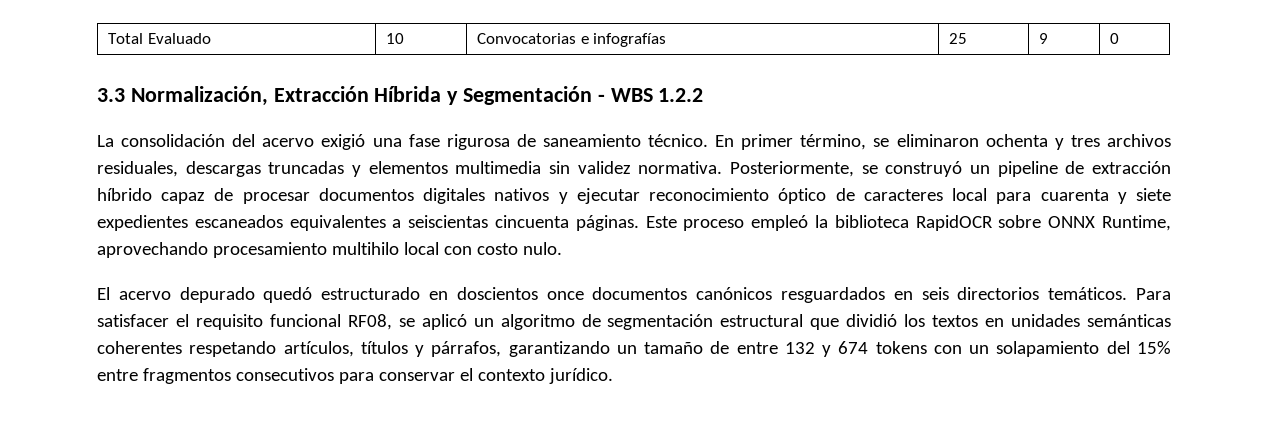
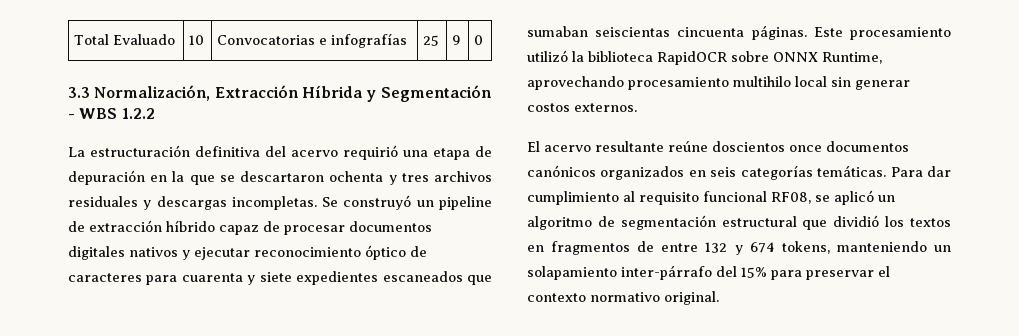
[121,134,1171,150] [97,161,878,177] consolidación del acervo exigió una fase rigurosa de saneamiento técnico. En primer término, se eliminaron ochenta y tres archivos residuales, descargas truncadas y elementos multimedia sin validez normativa. Posteriormente, se -> [90,145,492,160] [68,170,493,185] [68,196,339,210] estructuración definitiva del acervo requirió una etapa de depuración en la que se descartaron ochenta y tres archivos residuales y descargas incompletas. Se
[952,188,988,201] local -> (142, 277) none
[289,215,402,231] equivalentes a -> [467,275,492,285] [527,26,588,37] que sumaban
[683,215,809,231] proceso empleó -> [850,27,951,40] [527,50,568,62] procesamiento utilizó
[443,242,562,255] [97,287,448,303] con costo nulo. // El acervo depurado quedó estructurado en -> [831,77,910,90] [527,103,637,112] [527,141,708,152] sin generar costos externos. // El acervo resultante reúne
[780,287,885,303] resguardados -> [600,166,685,180] organizados
[957,287,1171,300] [97,314,189,327] directorios temáticos. Para satisfacer el -> [740,165,951,180] [527,191,635,205] categorías temáticas. Para dar cumplimiento al
[1011,314,1171,327] [97,341,704,357] unidades semánticas coherentes respetando artículos, títulos y párrafos, garantizando un tamaño -> [551,241,631,255] fragmentos
[875,341,962,354] tokens con -> [781,241,927,254] tokens, manteniendo
(1100, 349) none -> [621,265,712,280] inter-párrafo
[97,368,613,384] entre fragmentos consecutivos para conservar el contexto jurídico. -> [771,266,890,280] [527,291,719,305] para preservar el contexto normativo original.

